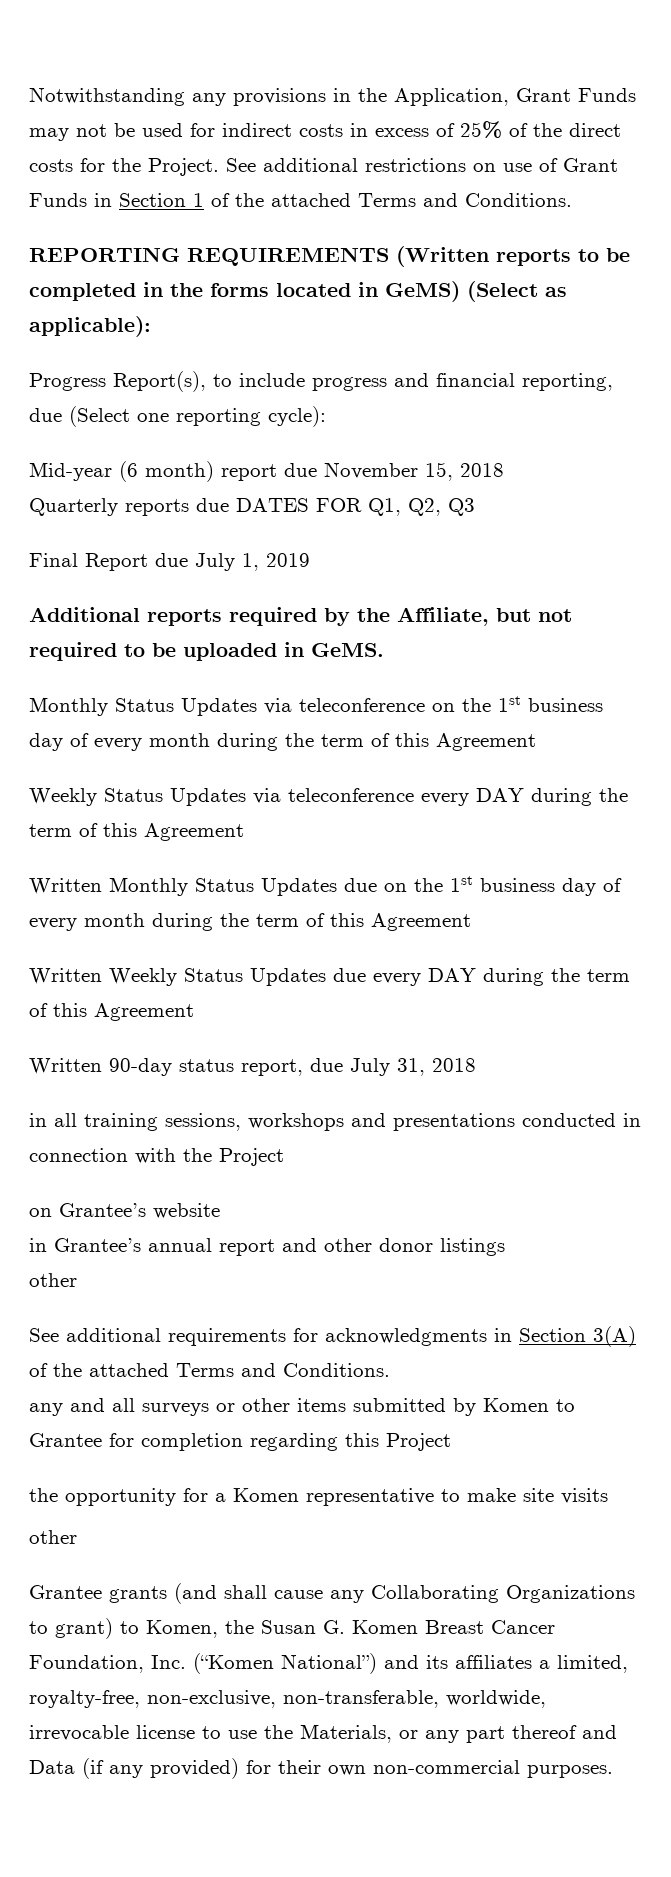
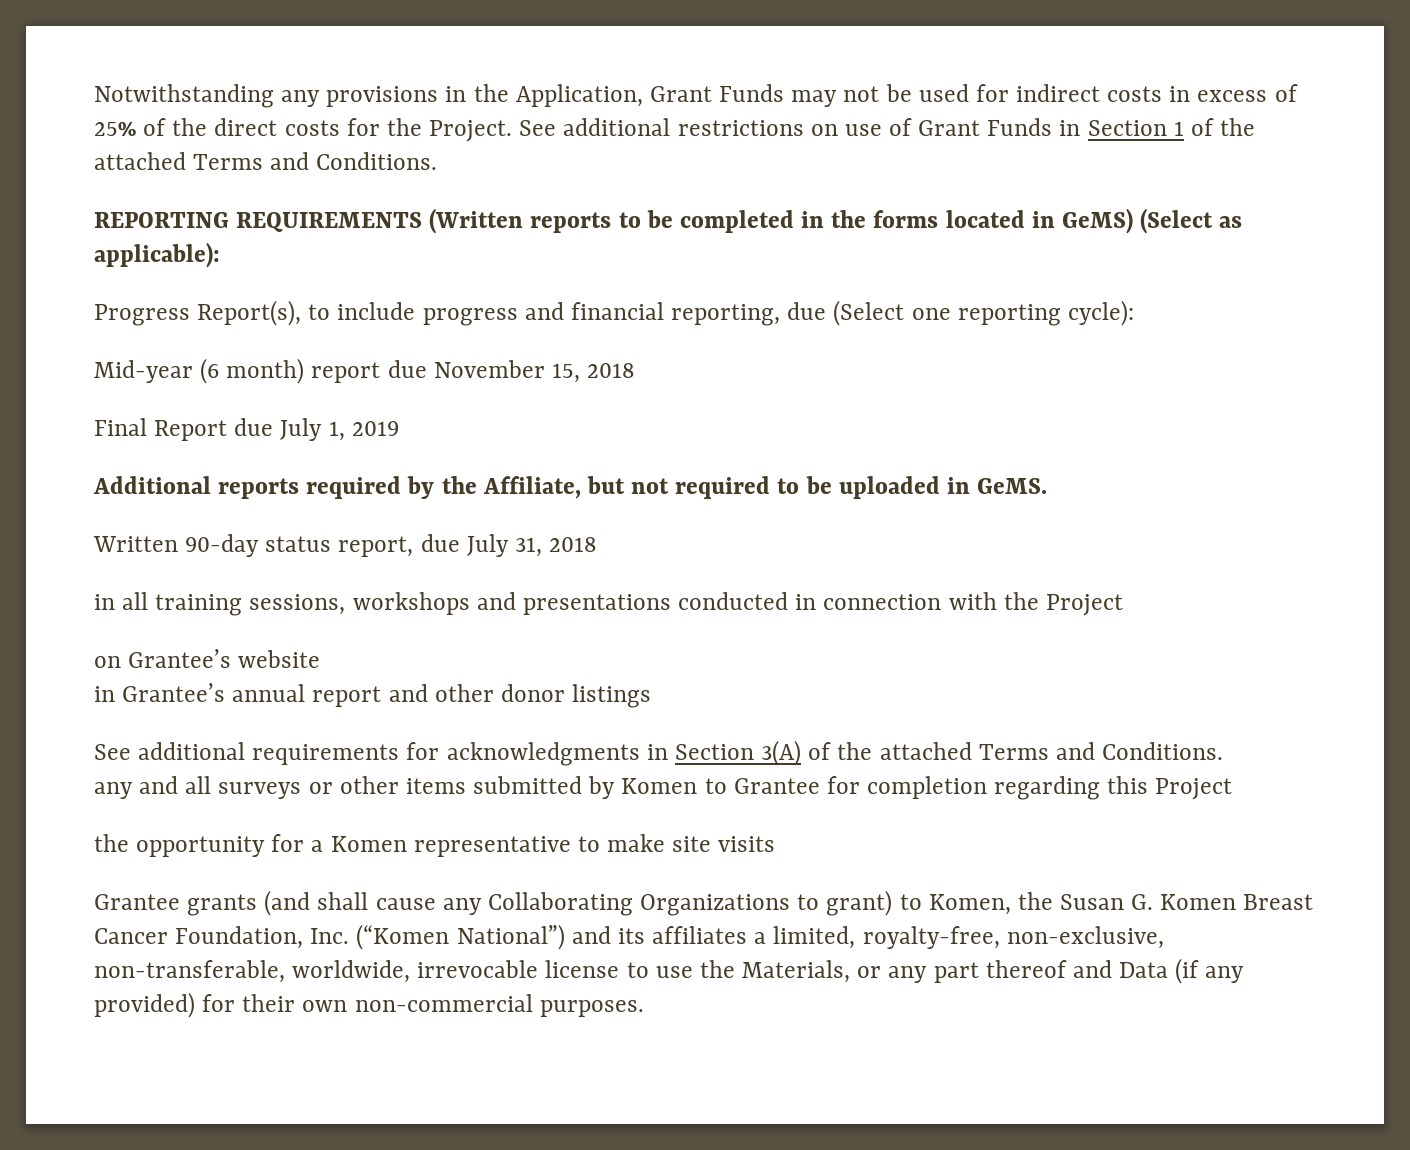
[29,498,475,516] // Quarterly reports due DATES FOR Q1, Q2, Q3 -> (636, 370) none
[29,696,603,716] [29,733,536,751] [29,788,628,806] [29,823,244,841] [29,876,622,896] [29,913,471,931] [29,968,630,986] [29,1003,194,1021] // Monthly Status Updates via teleconference on the 1st business day of every month during the term of this Agreement // Weekly Status Updates via teleconference every DAY during the term of this Agreement // Written Monthly Status Updates due on the 1st business day of every month during the term of this Agreement // Written Weekly Status Updates due every DAY during the term of this Agreement -> (1048, 486) none
[29,1273,77,1287] // other -> (652, 696) none
[29,1530,77,1544] // other -> (776, 844) none

